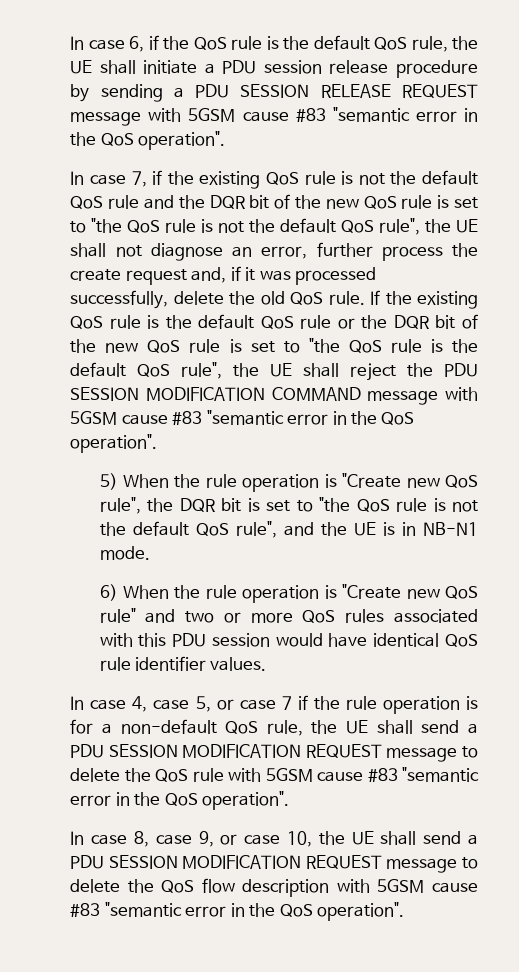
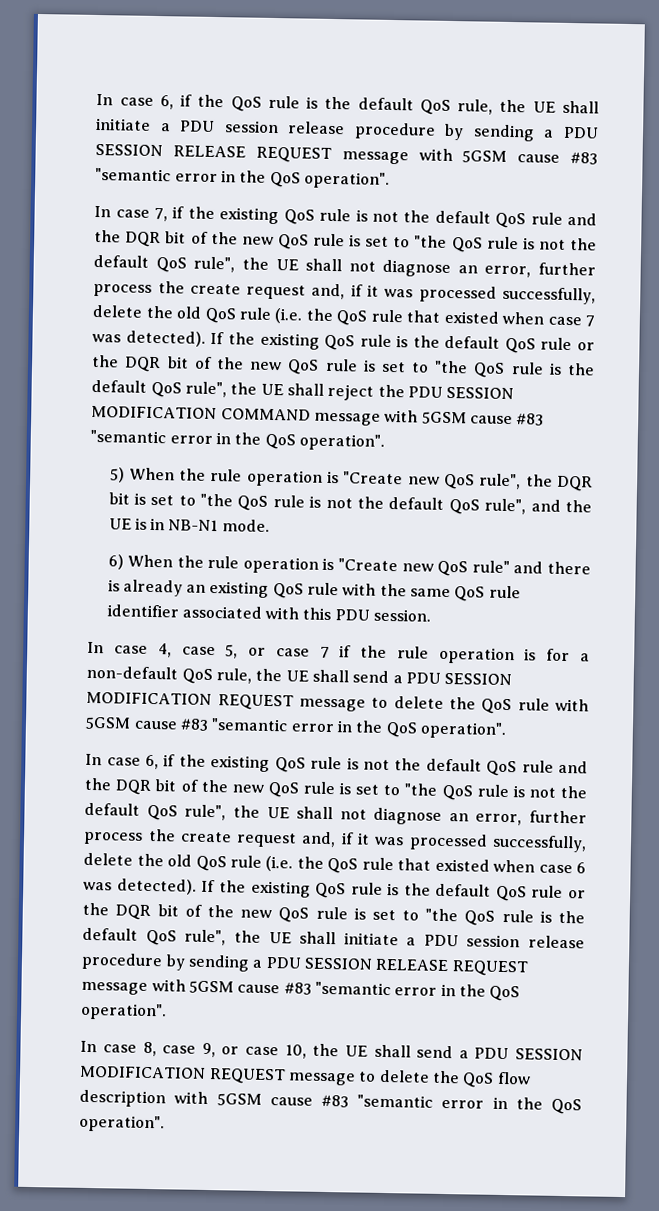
[328,291,365,305] rule. -> [239,307,596,327] [92,330,206,347] rule (i.e. the QoS rule that existed when case 7 was detected).
[185,609,478,623] [99,633,478,647] [99,656,267,671] two or more QoS rules associated with this PDU session would have identical QoS rule identifier values. -> [547,561,592,575] [107,579,521,602] [106,604,432,622] there is already an existing QoS rule with the same QoS rule identifier associated with this PDU session.
(290, 800) none -> [85,753,589,777] [84,777,588,801] [84,802,587,826] [83,828,587,853] [83,852,587,874] [83,878,586,902] [82,902,585,926] [82,927,585,949] [81,952,529,977] [81,979,521,1002] [80,1002,168,1021] // In case 6, if the existing QoS rule is not the default QoS rule and the DQR bit of the new QoS rule is set to "the QoS rule is not the default QoS rule", the UE shall not diagnose an error, further process the create request and, if it was processed successfully, delete the old QoS rule (i.e. the QoS rule that existed when case 6 was detected). If the existing QoS rule is the default QoS rule or the DQR bit of the new QoS rule is set to "the QoS rule is the default QoS rule", the UE shall initiate a PDU session release procedure by sending a PDU SESSION RELEASE REQUEST message with 5GSM cause #83 "semantic error in the QoS operation".

